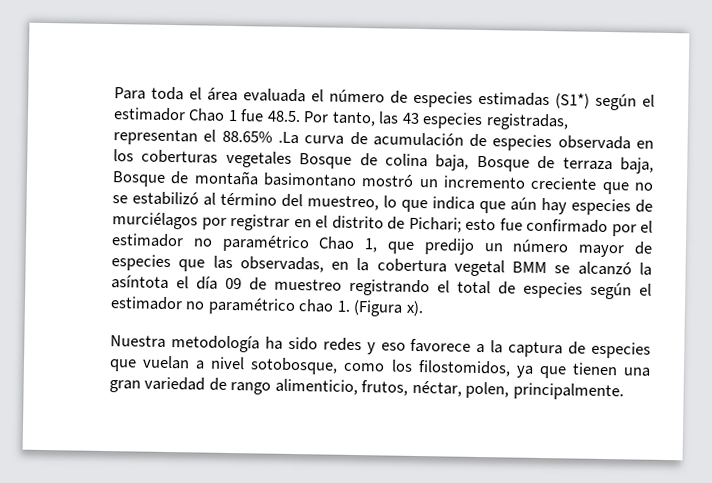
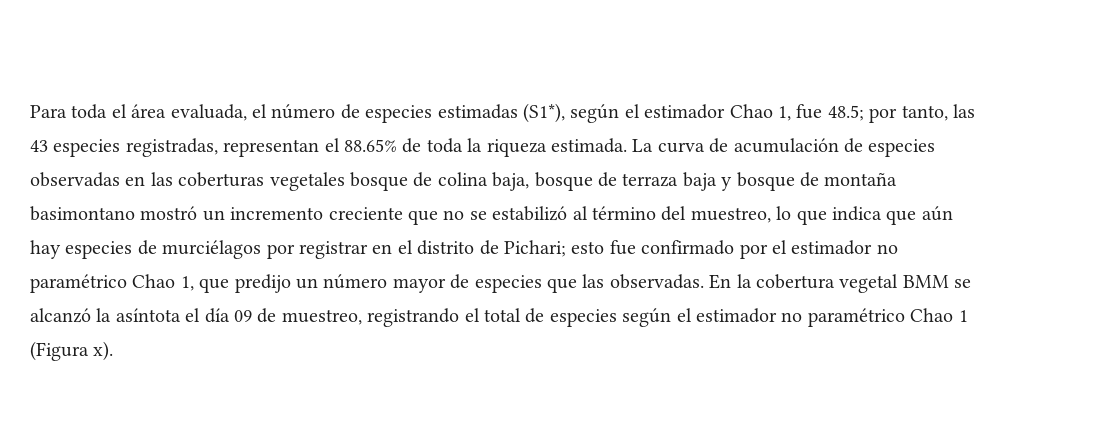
[243,88,306,103] evaluada -> [170,104,247,121] evaluada,
[555,93,590,109] (S1*) -> [523,103,565,123] (S1*),
[227,109,330,123] 1 fue 48.5. Por -> [777,104,898,123] 1, fue 48.5; por
[277,131,299,145] .La -> [402,138,654,157] de toda la riqueza estimada. La
[557,135,654,150] [113,149,134,162] observada en los -> [30,172,173,187] observadas en las
[299,153,353,169] Bosque -> [350,172,408,191] bosque
[476,155,530,172] Bosque -> [534,172,593,191] bosque
[619,157,654,174] [112,171,166,187] baja, Bosque -> [682,172,795,191] baja y bosque
[239,256,350,273] observadas, en -> [609,274,732,289] observadas. En
[274,278,342,291] muestreo -> [281,309,362,325] muestreo,
[298,299,351,313] chao 1. -> [910,308,968,322] Chao 1
[110,334,652,359] [109,355,651,379] [109,376,624,401] // Nuestra metodología ha sido redes y eso favorece a la captura de especies que vuelan a nivel sotobosque, como los filostomidos, ya que tienen una gran variedad de rango alimenticio, frutos, néctar, polen, principalmente. -> (114, 351) none

